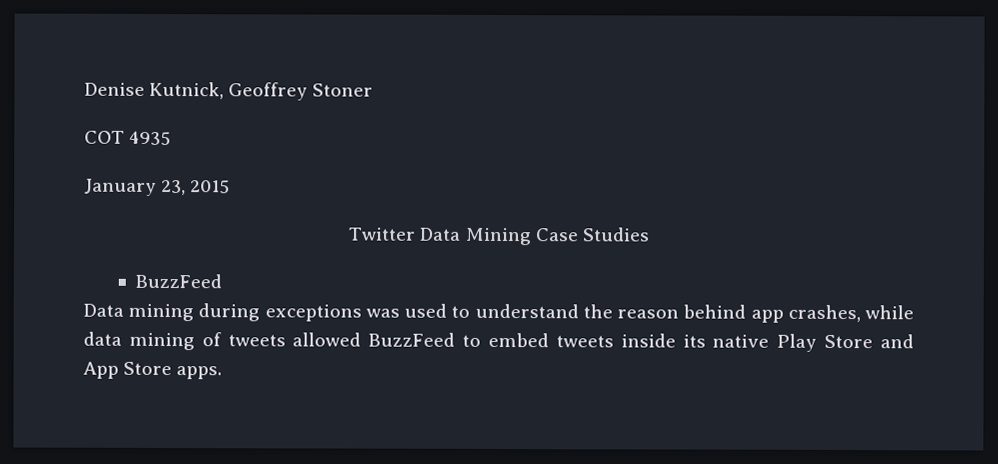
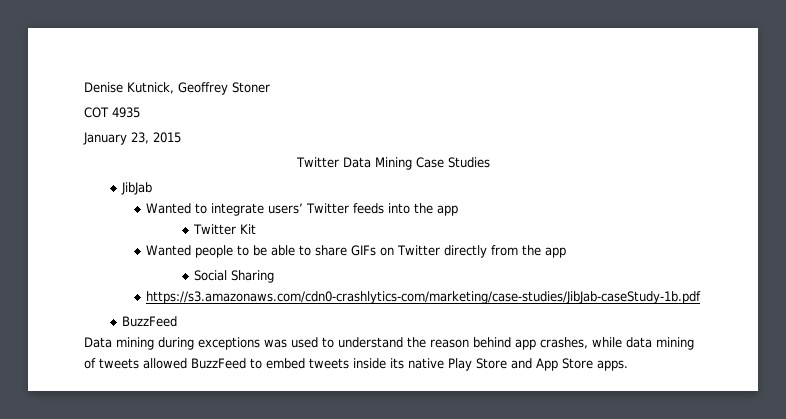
(650, 234) none -> [120,182,152,195] [145,203,458,216] [192,224,256,235] [145,245,566,258] [193,270,274,283] [145,291,701,304] // JibJab // Wanted to integrate users’ Twitter feeds into the app // Twitter Kit // Wanted people to be able to share GIFs on Twitter directly from the app // Social Sharing // https://s3.amazonaws.com/cdn0-crashlytics-com/marketing/case-studies/JibJab-caseStudy-1b.pdf

